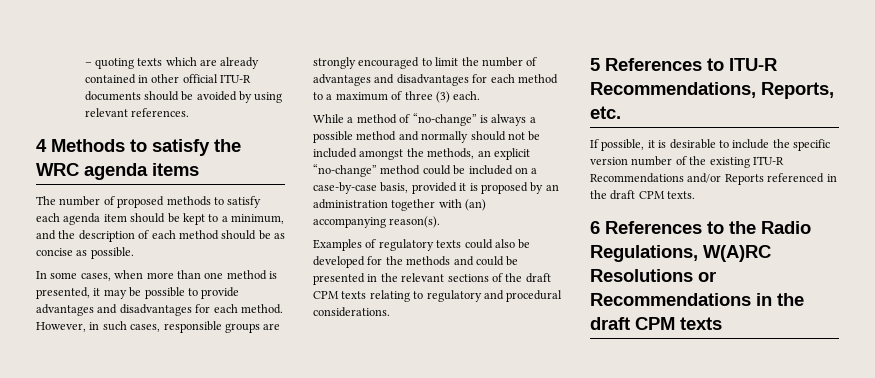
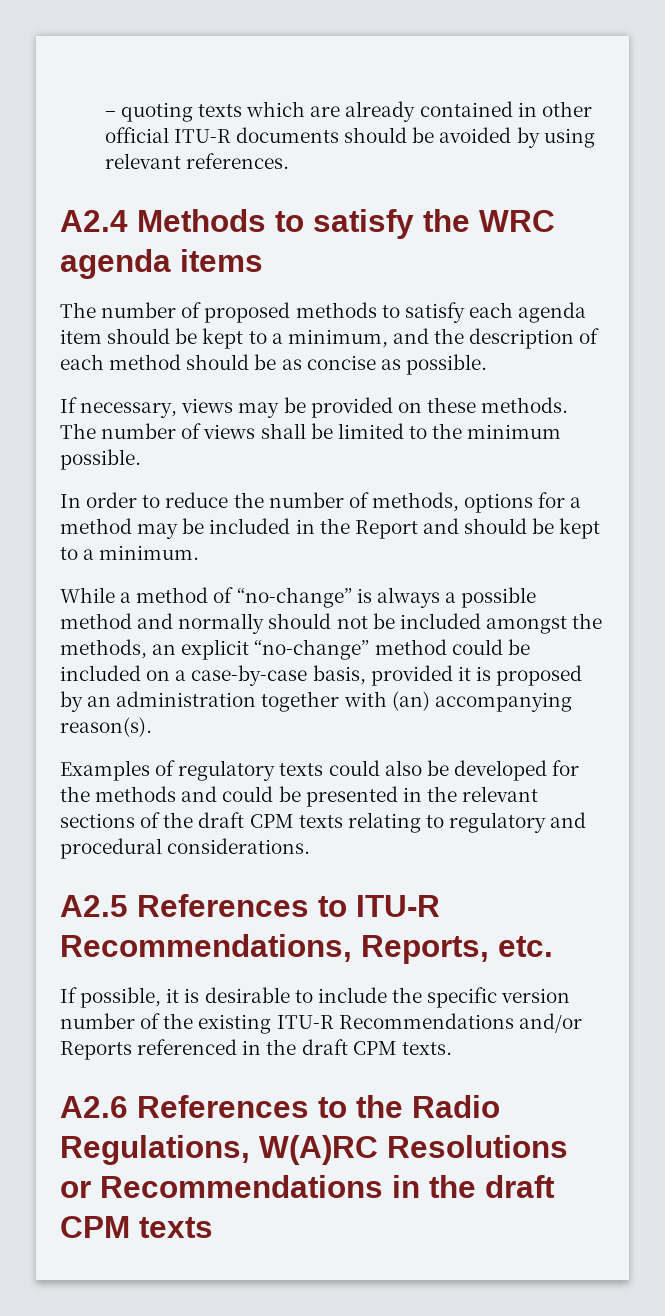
[36,139,47,152] 4 -> [60,210,128,232] A2.4
[36,270,277,281] [36,287,240,299] [36,304,283,316] [36,321,281,333] [313,57,538,69] [313,74,558,86] [313,91,481,103] In some cases, when more than one method is presented, it may be possible to provide advantages and disadvantages for each method. However, in such cases, responsible groups are strongly encouraged to limit the number of advantages and disadvantages for each method to a maximum of three (3) each. -> [60,397,569,418] [60,423,562,439] [60,449,141,470] [60,492,582,513] [60,518,601,539] [60,545,200,560] If necessary, views may be provided on these methods. The number of views shall be limited to the minimum possible. // In order to reduce the number of methods, options for a method may be included in the Report and should be kept to a minimum.
[590,58,600,71] 5 -> [60,895,128,917] A2.5
[590,221,600,234] 6 -> [60,1096,128,1118] A2.6

